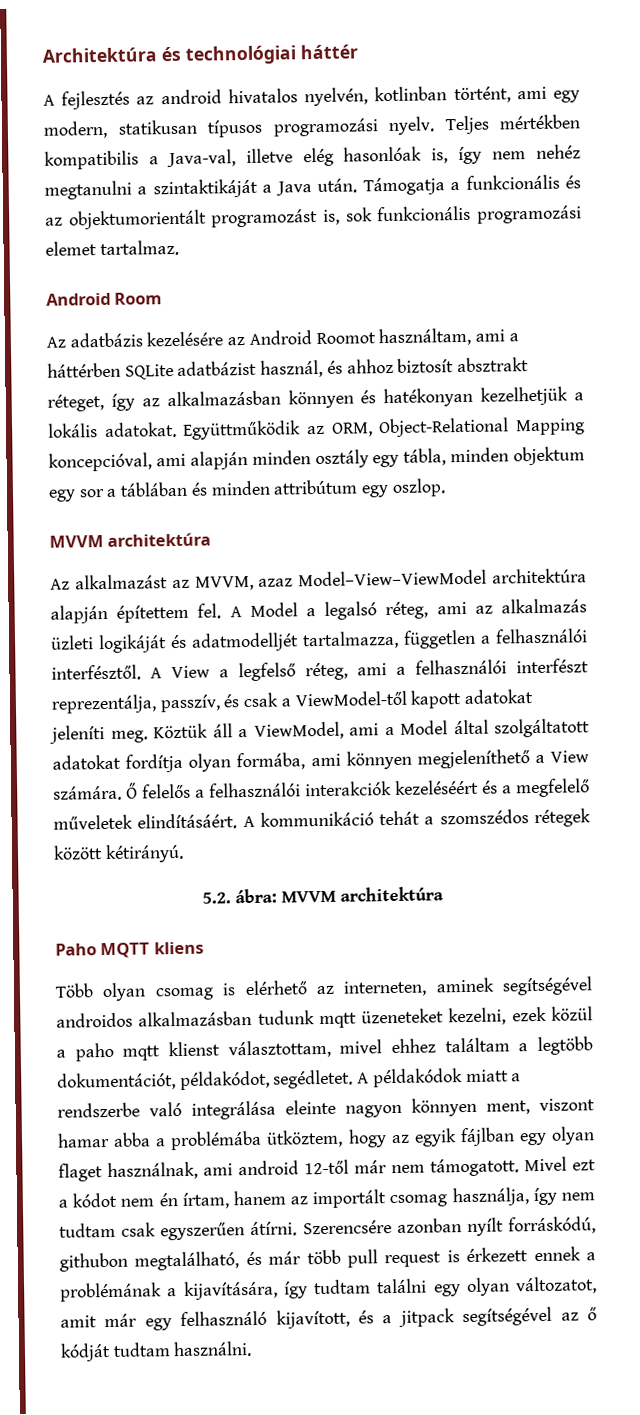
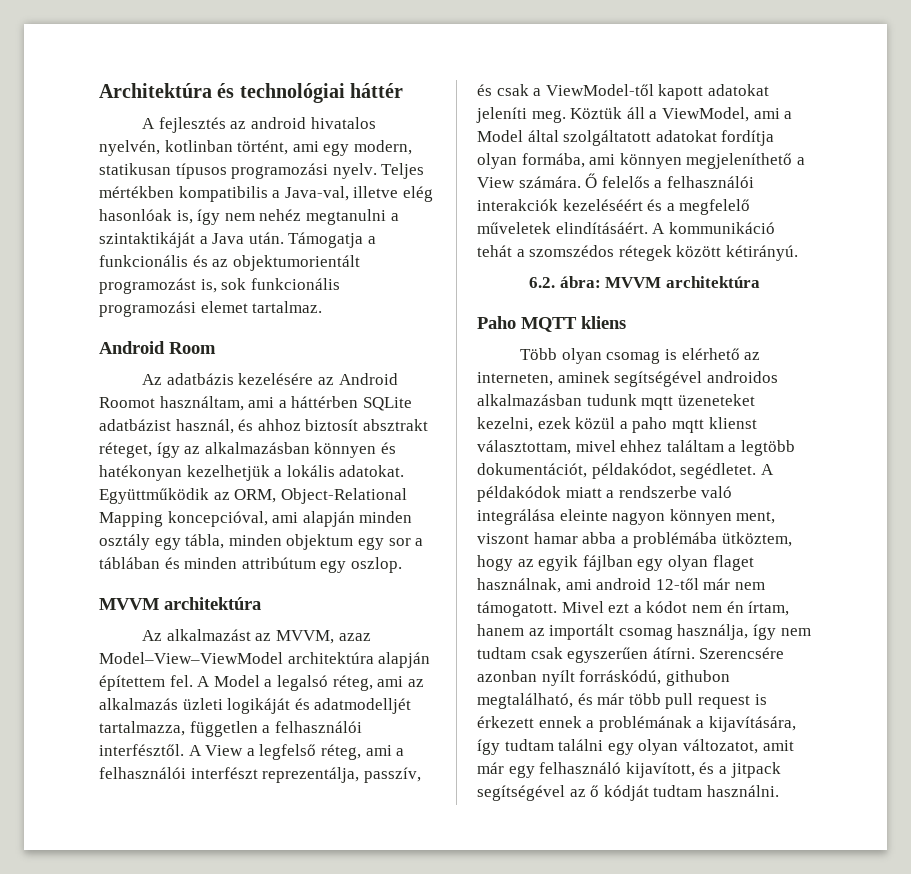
[202,892,232,904] 5.2. -> [529,277,556,288] 6.2.

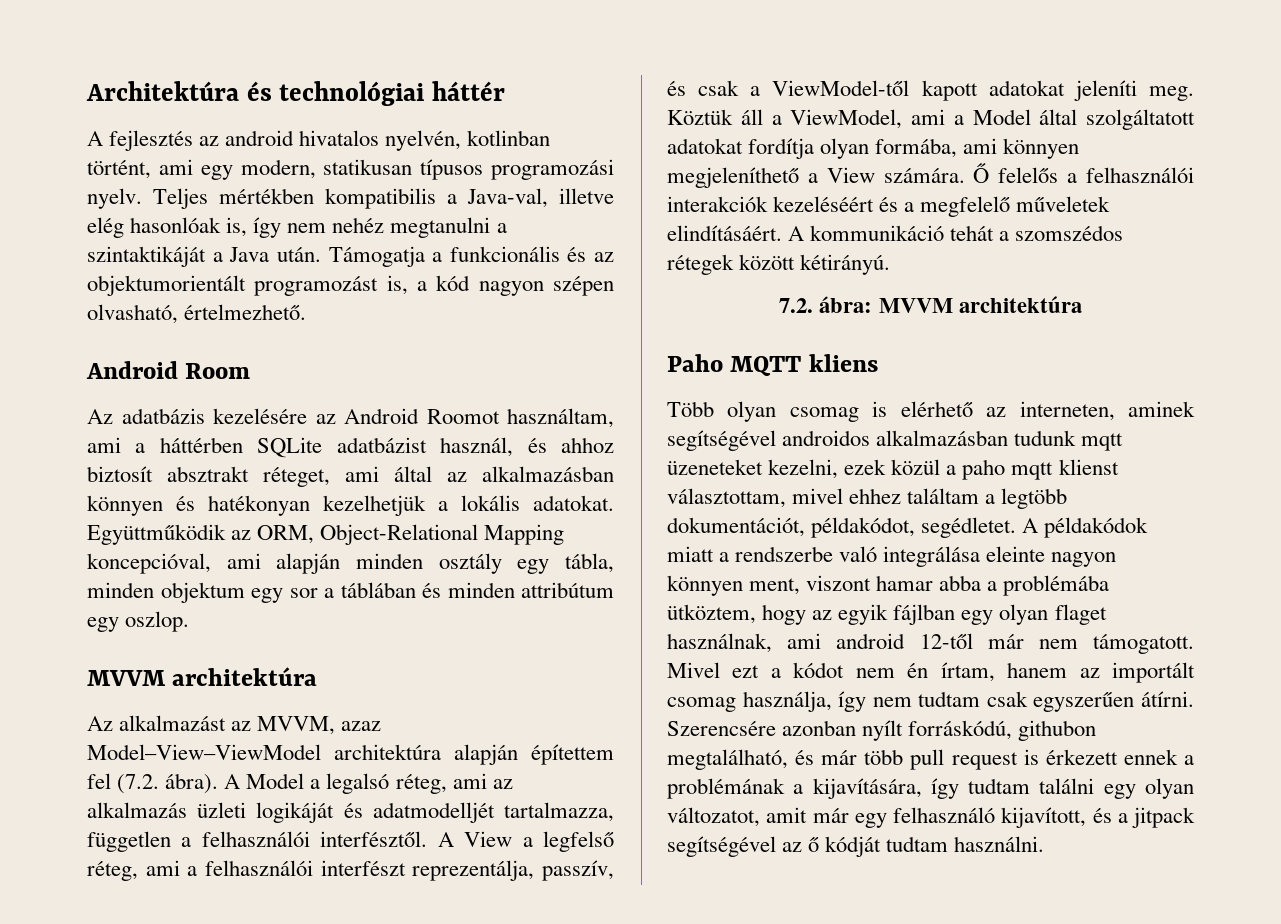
[221,278,340,290] [99,301,323,317] sok funkcionális programozási elemet tartalmaz. -> [417,275,614,296] [87,304,307,324] a kód nagyon szépen olvasható, értelmezhető.
[156,442,180,458] így -> [345,466,432,482] ami által
[169,675,193,687] fel. -> [87,773,219,794] fel (7.2. ábra).
[529,277,556,288] 6.2. -> [779,298,814,313] 7.2.

